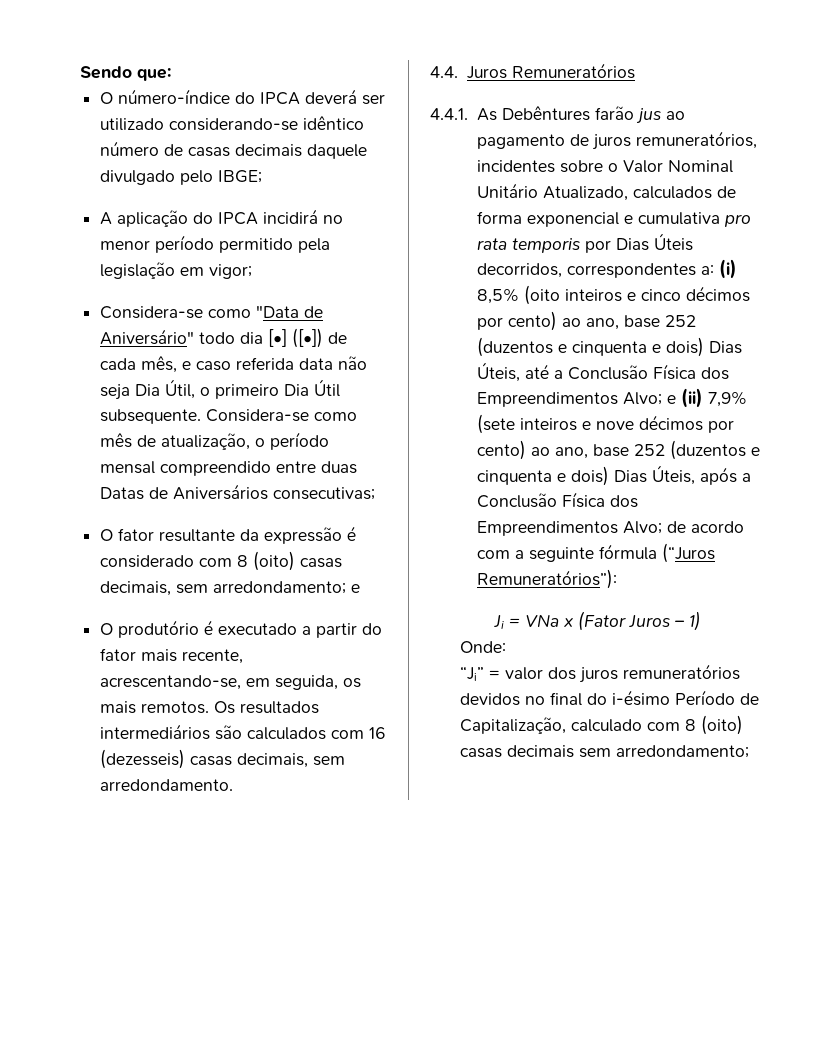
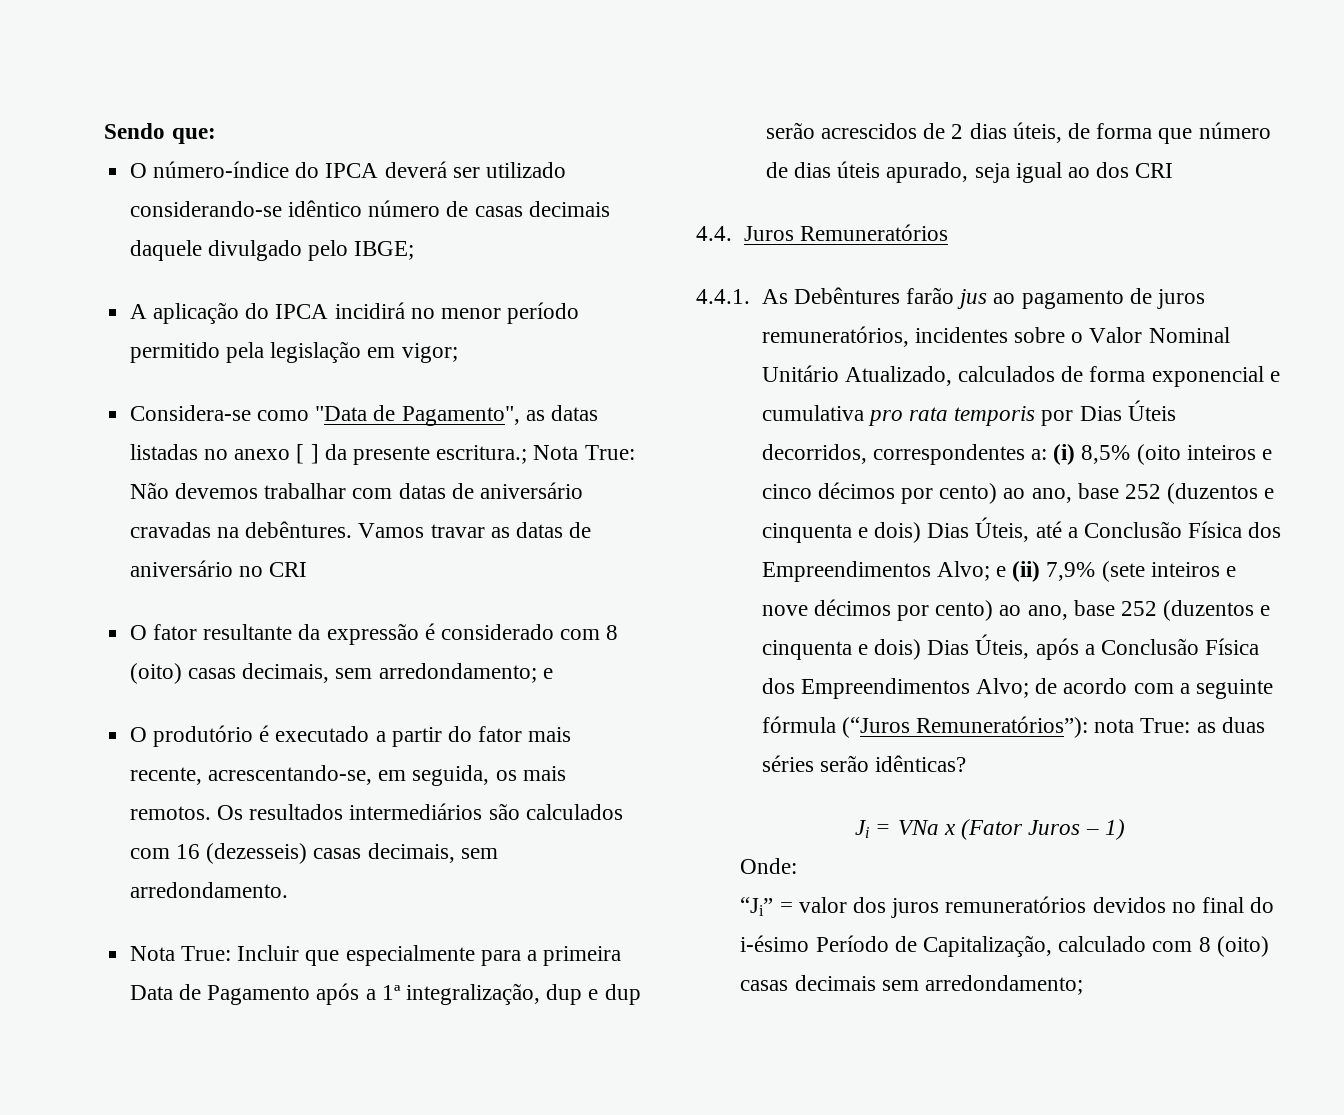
[99,328,347,348] [99,356,367,373] [99,379,340,400] [99,409,357,424] [99,432,329,450] [99,461,357,476] [99,484,375,500] Aniversário" todo dia [•] ([•]) de cada mês, e caso referida data não seja Dia Útil, o primeiro Dia Útil subsequente. Considera-se como mês de atualização, o período mensal compreendido entre duas Datas de Aniversários consecutivas; -> [401,405,598,426] [129,444,635,465] [129,482,583,499] [129,521,592,538] [129,560,308,577] Pagamento", as datas listadas no anexo [ ] da presente escritura.; Nota True: Não devemos trabalhar com datas de aniversário cravadas na debêntures. Vamos travar as datas de aniversário no CRI
(233, 785) none -> [129,945,622,966] [129,983,641,1005] [765,122,1271,144] [765,161,1174,183] // Nota True: Incluir que especialmente para a primeira Data de Pagamento após a 1ª integralização, dup e dup serão acrescidos de 2 dias úteis, de forma que número de dias úteis apurado, seja igual ao dos CRI
(617, 579) none -> [1094,717,1265,733] [761,755,966,772] nota True: as duas séries serão idênticas?

